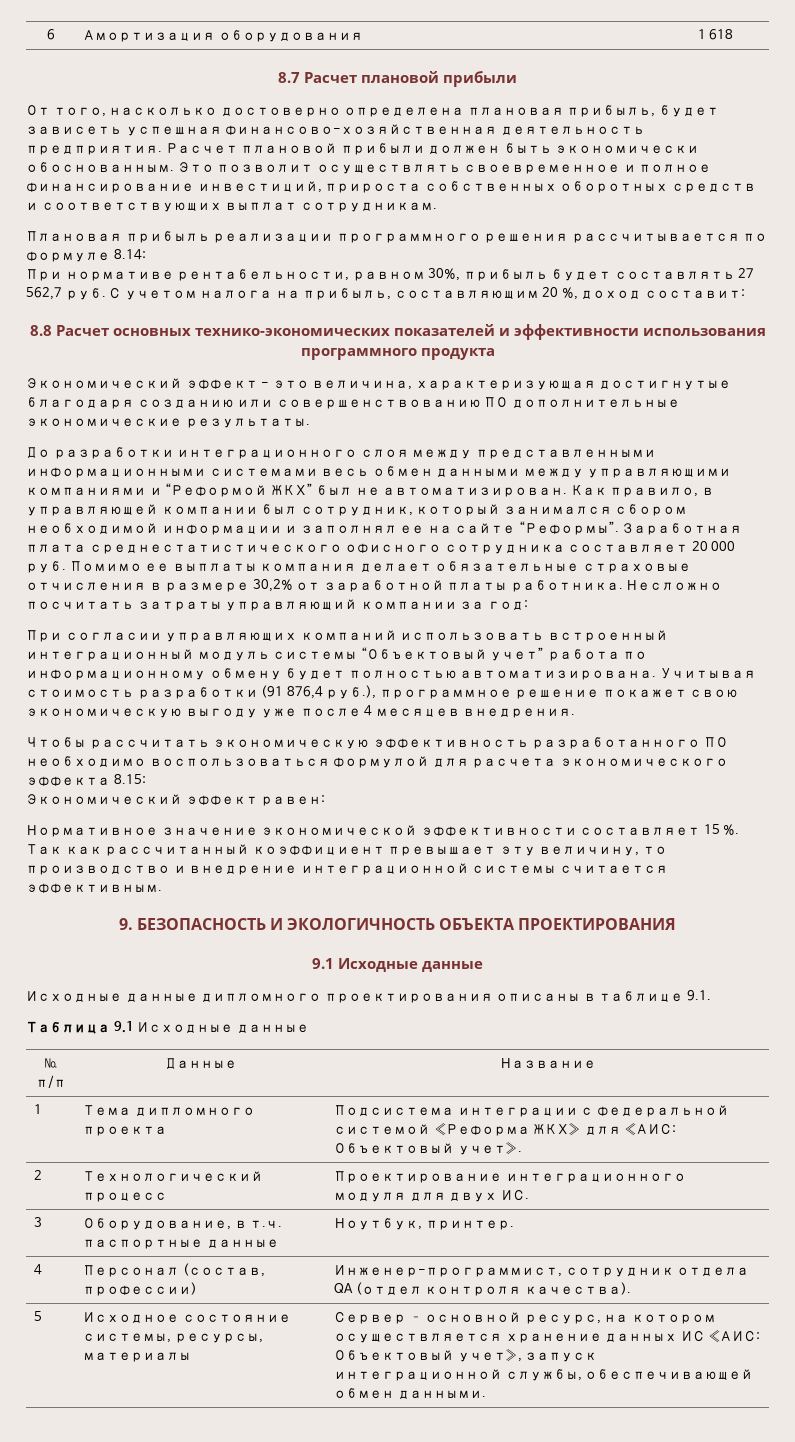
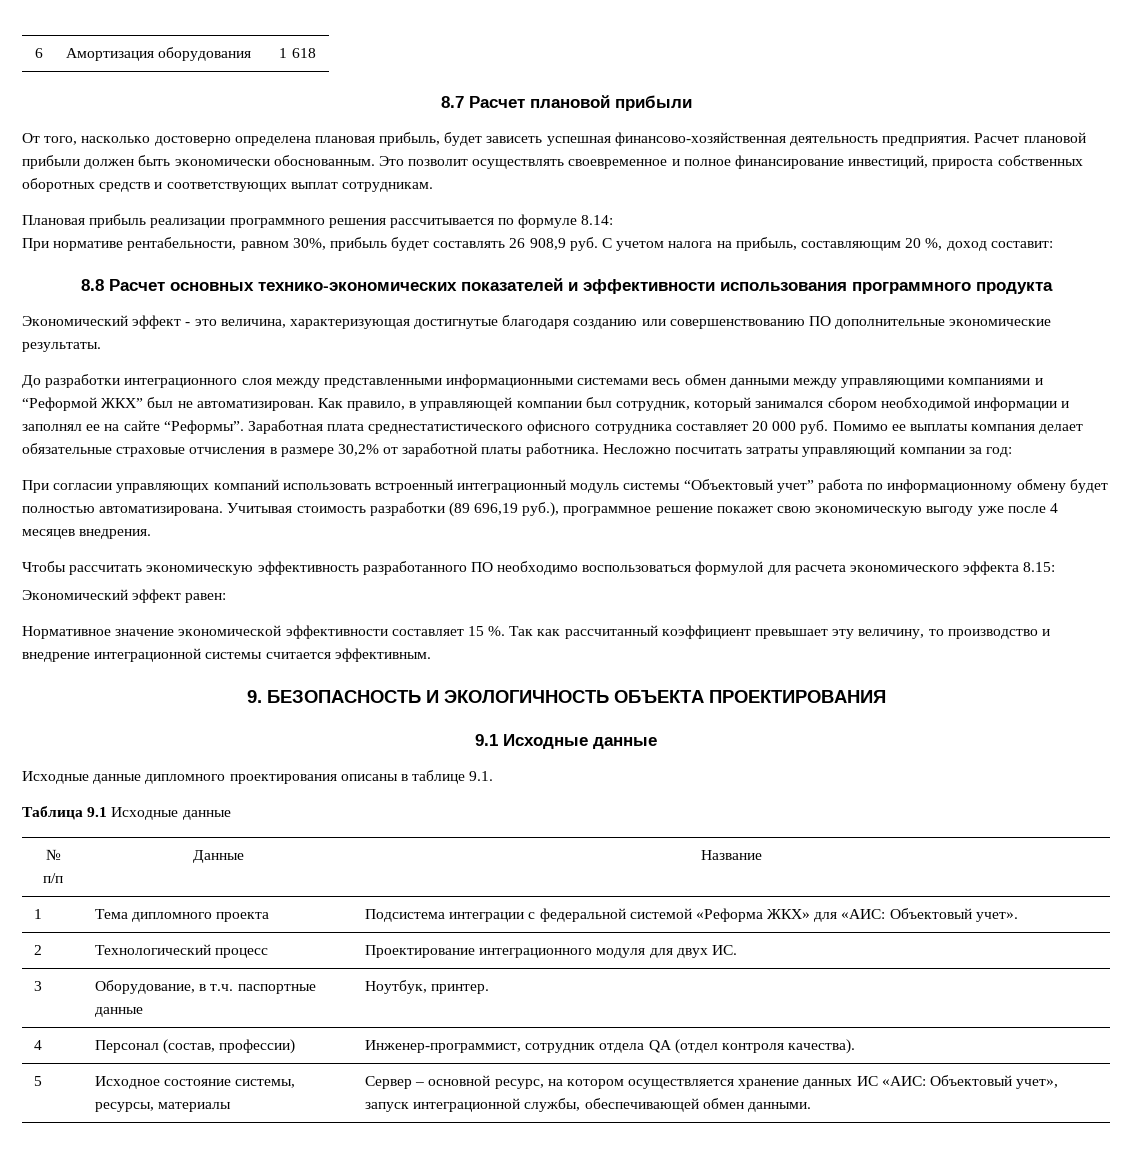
[738,268,755,278] [26,287,62,300] 27 562,7 -> [509,238,566,250] 26 908,9
[261,685,323,699] (91 876,4 -> [448,502,519,517] (89 696,19

